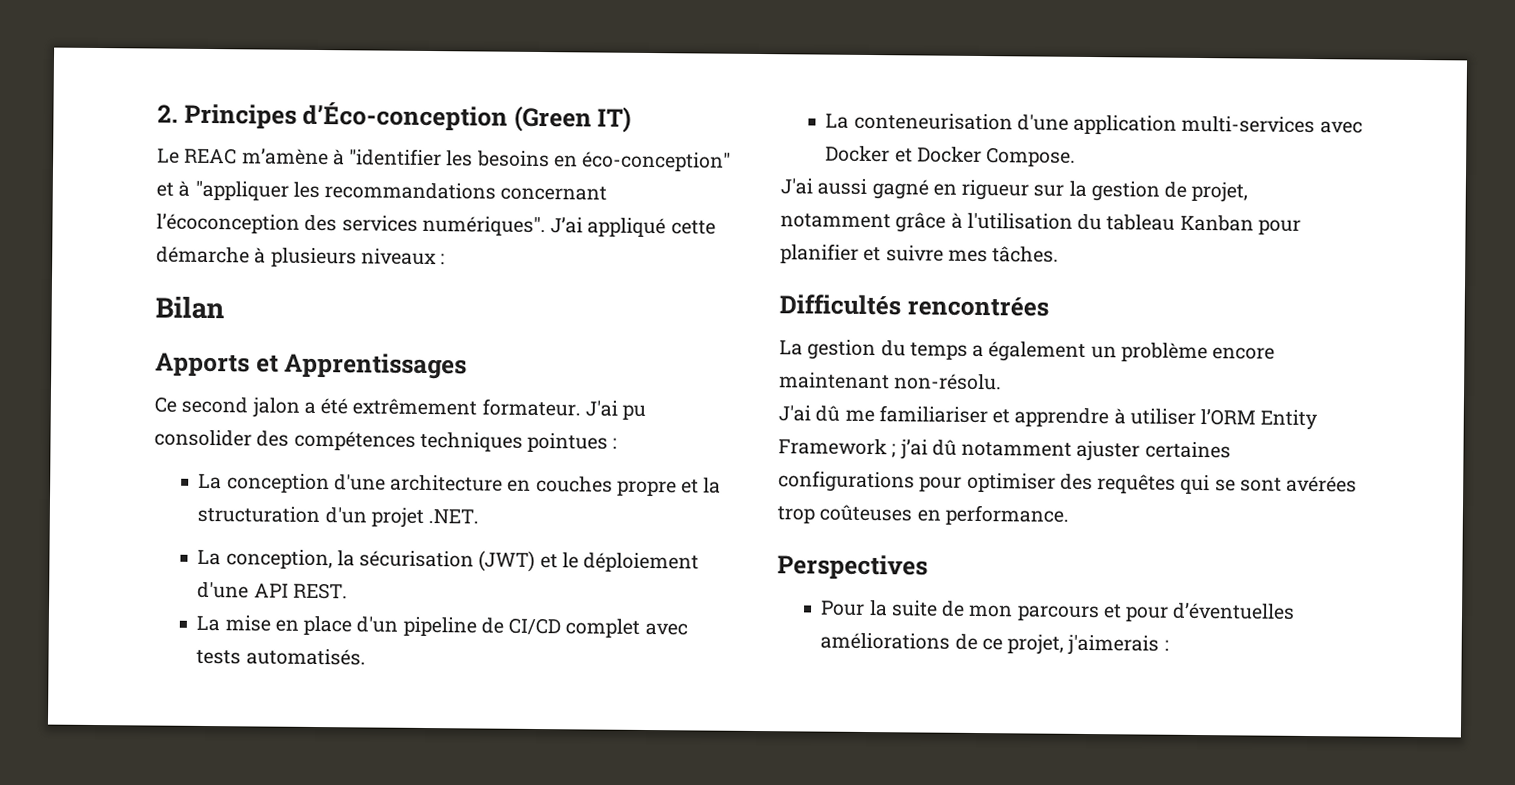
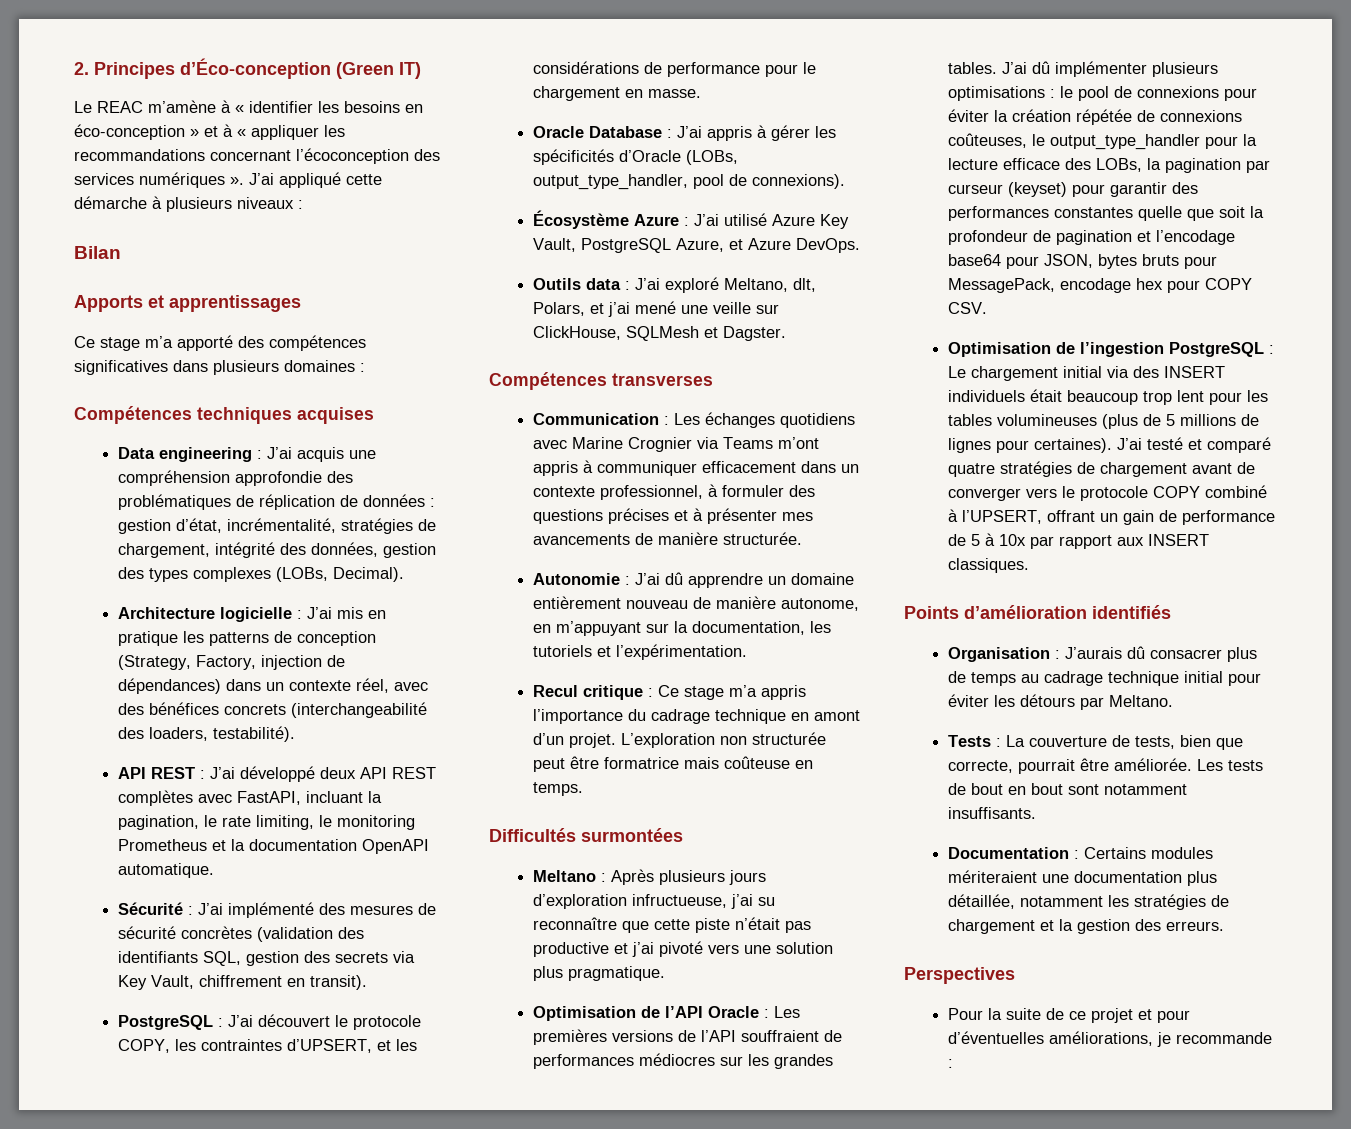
[349,148,443,167] "identifier -> [235,101,313,113] « identifier
[582,151,732,172] [156,180,289,201] éco-conception" et à "appliquer -> [74,124,319,140] éco-conception » et à « appliquer
[421,215,546,237] numériques". -> [139,172,244,188] numériques ».
[284,352,468,380] [154,396,647,420] [154,429,618,453] [198,473,722,497] [197,505,480,528] [197,549,700,573] [197,581,348,600] [196,615,688,638] [196,648,366,666] [825,112,1363,135] [825,145,1077,167] [780,178,1249,203] [780,212,1301,235] [780,243,1060,264] [779,294,1049,317] [779,339,1276,363] [779,372,1003,391] [778,405,1319,431] [778,438,1231,462] [778,470,1358,495] [777,504,1069,526] Apprentissages // Ce second jalon a été extrêmement formateur. J'ai pu consolider des compétences techniques pointues : // La conception d'une architecture en couches propre et la structuration d'un projet .NET. // La conception, la sécurisation (JWT) et le déploiement d'une API REST. // La mise en place d'un pipeline de CI/CD complet avec tests automatisés. // La conteneurisation d'une application multi-services avec Docker et Docker Compose. // J'ai aussi gagné en rigueur sur la gestion de projet, notamment grâce à l'utilisation du tableau Kanban pour planifier et suivre mes tâches. // Difficultés rencontrées // La gestion du temps a également un problème encore maintenant non-résolu. // J'ai dû me familiariser et apprendre à utiliser l’ORM Entity Framework ; j’ai dû notamment ajuster certaines configurations pour optimiser des requêtes qui se sont avérées trop coûteuses en performance. -> [169,295,301,312] [74,335,366,351] [74,360,365,375] [74,406,374,424] [118,447,377,462] [118,470,354,486] [118,494,436,510] [118,518,437,534] [118,542,437,558] [118,567,405,582] [118,607,387,622] [118,631,377,646] [118,655,346,670] [118,678,429,694] [118,702,428,718] [118,726,296,742] [118,766,437,782] [118,790,383,806] [118,815,416,830] [118,839,430,854] [118,863,215,878] [118,902,437,918] [118,926,365,942] [118,951,416,966] [118,975,368,990] [118,1014,422,1030] [118,1039,418,1053] [533,61,817,77] [533,86,702,101] [533,125,837,141] [533,149,739,165] [533,174,846,190] [533,210,850,229] [533,238,861,253] [533,277,817,293] [533,301,780,317] [533,326,787,341] [489,372,713,390] [533,412,856,428] [533,437,820,452] [533,460,860,476] [533,484,816,500] [533,508,814,524] [533,532,803,545] [533,572,855,588] [533,596,860,611] [533,621,832,636] [533,644,748,660] [533,685,807,700] [533,709,861,724] [533,732,827,748] [533,756,814,772] [533,782,584,796] [489,828,683,842] [533,869,767,885] [533,894,776,909] [533,917,812,933] [533,941,834,957] [533,966,666,981] [533,1006,801,1021] [533,1029,843,1045] [533,1053,834,1069] [948,61,1219,77] [948,86,1258,101] [948,109,1243,125] [948,133,1258,150] [948,158,1271,173] [948,182,1199,197] [948,206,1265,221] [948,230,1236,245] [948,254,1218,269] [948,278,1253,293] [948,302,988,314] [948,342,1275,357] [948,366,1226,381] [948,389,1269,405] [948,414,1260,429] [948,437,1272,453] [948,461,1256,477] [948,485,1268,501] [948,509,1276,525] [948,533,1210,549] [948,558,1030,573] [904,605,1171,619] [948,646,1258,662] [948,671,1262,686] [948,694,1174,710] [948,735,1244,750] [948,758,1264,774] [948,783,1188,795] [948,807,1037,819] [948,847,1214,859] [948,870,1218,886] [948,894,1230,910] [948,919,1225,934] apprentissages // Ce stage m’a apporté des compétences significatives dans plusieurs domaines : // Compétences techniques acquises // Data engineering : J’ai acquis une compréhension approfondie des problématiques de réplication de données : gestion d’état, incrémentalité, stratégies de chargement, intégrité des données, gestion des types complexes (LOBs, Decimal). // Architecture logicielle : J’ai mis en pratique les patterns de conception (Strategy, Factory, injection de dépendances) dans un contexte réel, avec des bénéfices concrets (interchangeabilité des loaders, testabilité). // API REST : J’ai développé deux API REST complètes avec FastAPI, incluant la pagination, le rate limiting, le monitoring Prometheus et la documentation OpenAPI automatique. // Sécurité : J’ai implémenté des mesures de sécurité concrètes (validation des identifiants SQL, gestion des secrets via Key Vault, chiffrement en transit). // PostgreSQL : J’ai découvert le protocole COPY, les contraintes d’UPSERT, et les considérations de performance pour le chargement en masse. // Oracle Database : J’ai appris à gérer les spécificités d’Oracle (LOBs, output_type_handler, pool de connexions). // Écosystème Azure : J’ai utilisé Azure Key Vault, PostgreSQL Azure, et Azure DevOps. // Outils data : J’ai exploré Meltano, dlt, Polars, et j’ai mené une veille sur ClickHouse, SQLMesh et Dagster. // Compétences transverses // Communication : Les échanges quotidiens avec Marine Crognier via Teams m’ont appris à communiquer efficacement dans un contexte professionnel, à formuler des questions précises et à présenter mes avancements de manière structurée. // Autonomie : J’ai dû apprendre un domaine entièrement nouveau de manière autonome, en m’appuyant sur la documentation, les tutoriels et l’expérimentation. // Recul critique : Ce stage m’a appris l’importance du cadrage technique en amont d’un projet. L’exploration non structurée peut être formatrice mais coûteuse en temps. // Difficultés surmontées // Meltano : Après plusieurs jours d’exploration infructueuse, j’ai su reconnaître que cette piste n’était pas productive et j’ai pivoté vers une solution plus pragmatique. // Optimisation de l’API Oracle : Les premières versions de l’API souffraient de performances médiocres sur les grandes tables. J’ai dû implémenter plusieurs optimisations : le pool de connexions pour éviter la création répétée de connexions coûteuses, le output_type_handler pour la lecture efficace des LOBs, la pagination par curseur (keyset) pour garantir des performances constantes quelle que soit la profondeur de pagination et l’encodage base64 pour JSON, bytes bruts pour MessagePack, encodage hex pour COPY CSV. // Optimisation de l’ingestion PostgreSQL : Le chargement initial via des INSERT individuels était beaucoup trop lent pour les tables volumineuses (plus de 5 millions de lignes pour certaines). J’ai testé et comparé quatre stratégies de chargement avant de converger vers le protocole COPY combiné à l’UPSERT, offrant un gain de performance de 5 à 10x par rapport aux INSERT classiques. // Points d’amélioration identifiés // Organisation : J’aurais dû consacrer plus de temps au cadrage technique initial pour éviter les détours par Meltano. // Tests : La couverture de tests, bien que correcte, pourrait être améliorée. Les tests de bout en bout sont notamment insuffisants. // Documentation : Certains modules mériteraient une documentation plus détaillée, notamment les stratégies de chargement et la gestion des erreurs.
[968,604,1100,622] mon parcours -> [1069,1008,1134,1023] ce projet
[820,632,1160,656] améliorations de ce projet, j'aimerais -> [1049,1031,1273,1047] améliorations, je recommande

